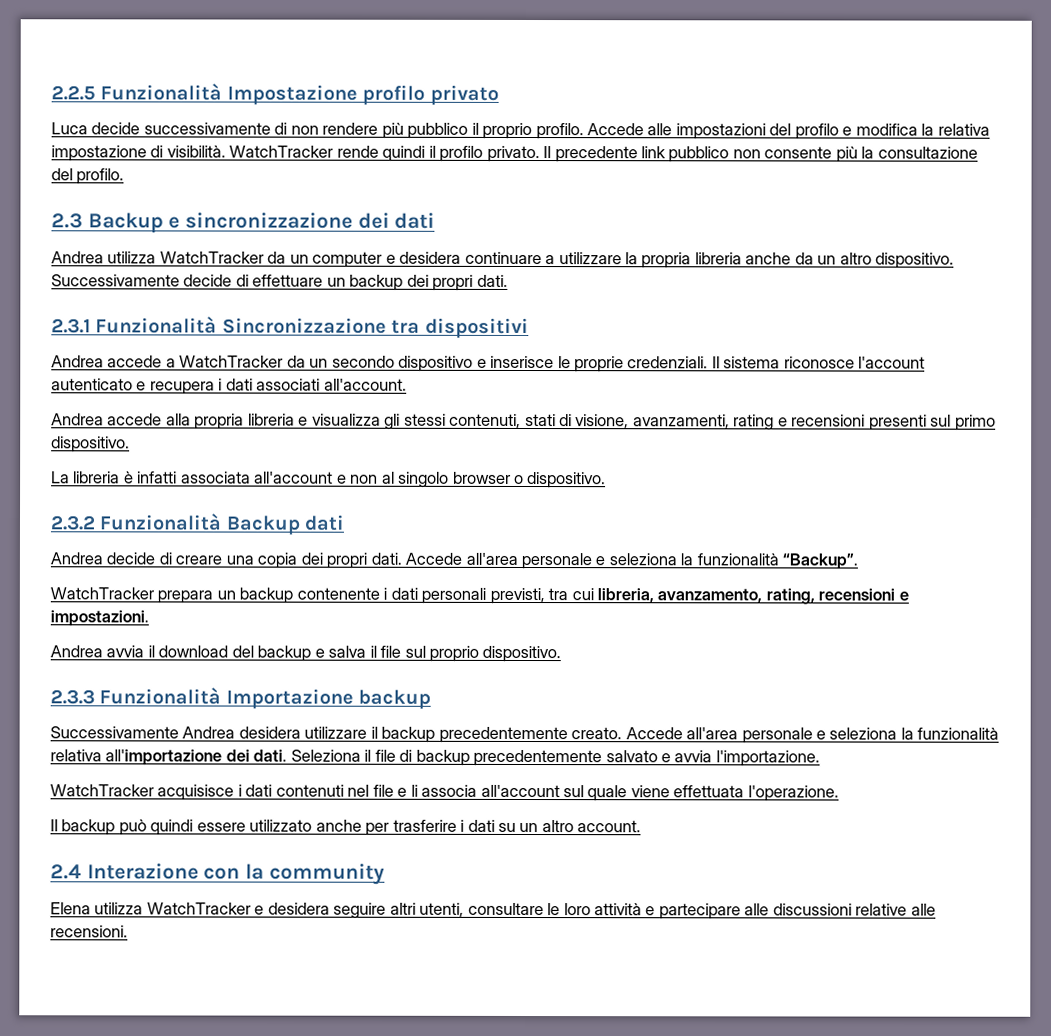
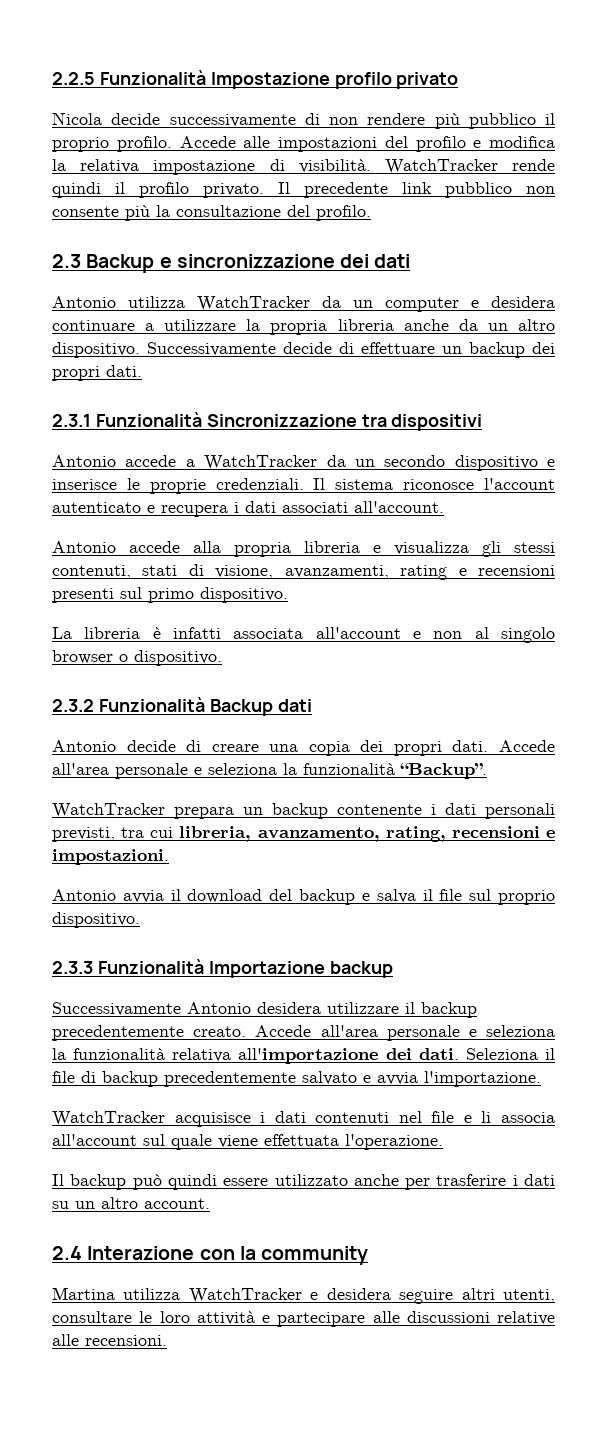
[51,122,88,135] Luca -> [52,112,102,125] Nicola
[51,251,104,264] Andrea -> [52,296,116,308] Antonio
[51,355,104,368] Andrea -> [52,455,116,467] Antonio
[51,413,104,426] Andrea -> [52,541,116,553] Antonio
[50,552,103,565] Andrea -> [52,740,116,752] Antonio
[50,645,103,658] Andrea -> [52,889,116,901] Antonio
[182,726,236,739] Andrea -> [187,1002,251,1014] Antonio
[50,902,91,915] Elena -> [52,1287,115,1300] Martina

